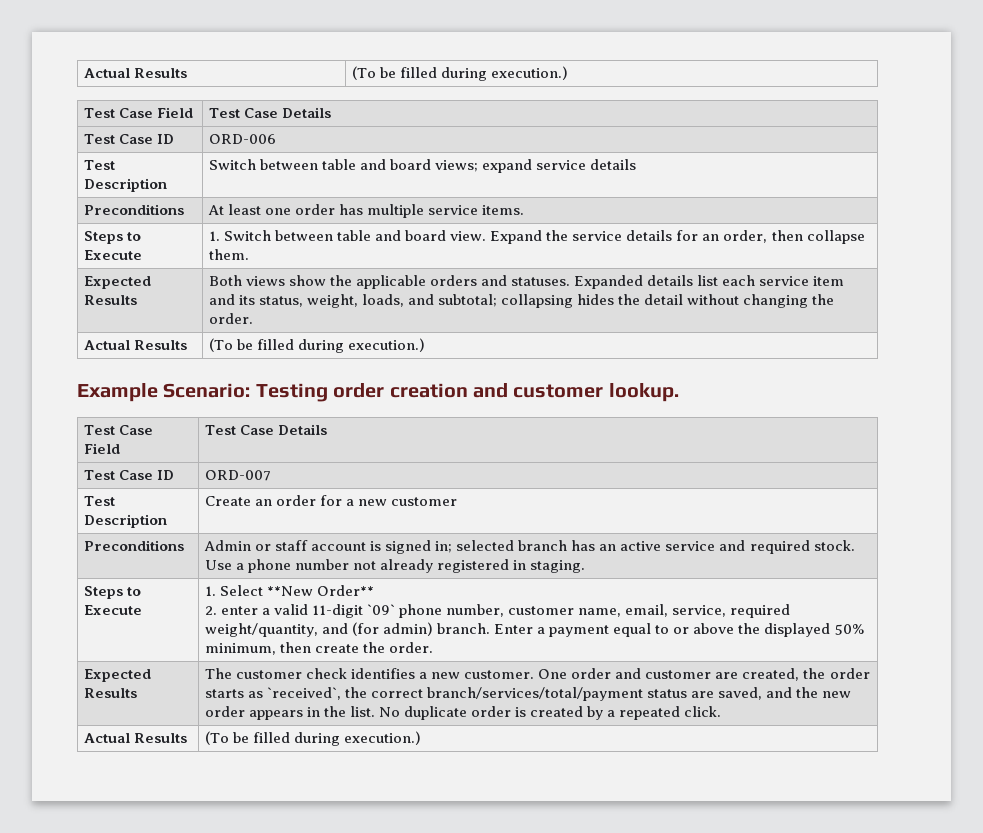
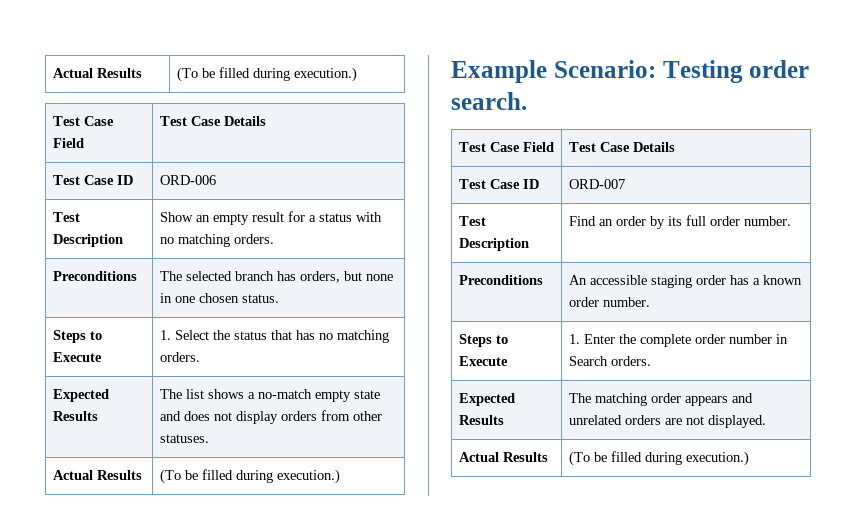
[208,159,637,173] [83,204,184,215] [207,204,525,218] [83,231,141,244] [83,250,142,260] [208,230,865,244] [208,249,249,260] [83,276,151,289] [83,295,137,305] [208,275,845,289] [208,294,835,308] [208,313,253,324] Switch between table and board views; expand service details // Preconditions | At least one order has multiple service items. // Steps to Execute | 1. Switch between table and board view. Expand the service details for an order, then collapse them. // Expected Results | Both views show the applicable orders and statuses. Expanded details list each service item and its status, weight, loads, and subtotal; collapsing hides the detail without changing the order. -> [159,211,382,225] [159,234,274,247] [52,271,137,281] [159,271,393,283] [159,293,279,303] [52,330,102,343] [52,352,102,362] [159,330,389,343] [159,352,200,362] [52,389,109,402] [52,411,98,421] [159,389,380,402] [159,410,382,424] [159,434,209,443] Show an empty result for a status with no matching orders. // Preconditions | The selected branch has orders, but none in one chosen status. // Steps to Execute | 1. Select the status that has no matching orders. // Expected Results | The list shows a no-match empty state and does not display orders from other statuses.
[389,383,679,402] creation and customer lookup. -> [451,92,527,110] search.
[204,496,251,506] Create -> [568,216,596,226] Find
[319,495,458,506] [83,540,184,551] [203,540,855,554] [204,559,586,573] [83,586,141,599] [83,605,142,615] [204,585,374,596] [204,604,791,618] [204,622,864,637] [204,642,434,655] [83,669,151,682] [83,688,137,698] [204,668,870,681] [204,687,852,701] [204,706,722,720] for a new customer // Preconditions | Admin or staff account is signed in; selected branch has an active service and required stock. Use a phone number not already registered in staging. // Steps to Execute | 1. Select **New Order** // 2. enter a valid 11-digit `09` phone number, customer name, email, service, required weight/quantity, and (for admin) branch. Enter a payment equal to or above the displayed 50% minimum, then create the order. // Expected Results | The customer check identifies a new customer. One order and customer are created, the order starts as `received`, the correct branch/services/total/payment status are saved, and the new order appears in the list. No duplicate order is created by a repeated click. -> [649,215,791,229] [458,275,543,285] [568,275,802,288] [568,297,650,307] [458,334,508,347] [458,356,508,366] [568,334,788,347] [568,356,651,366] [458,393,515,406] [458,415,504,425] [568,393,753,406] [568,415,766,428] by its full order number. // Preconditions | An accessible staging order has a known order number. // Steps to Execute | 1. Enter the complete order number in Search orders. // Expected Results | The matching order appears and unrelated orders are not displayed.

